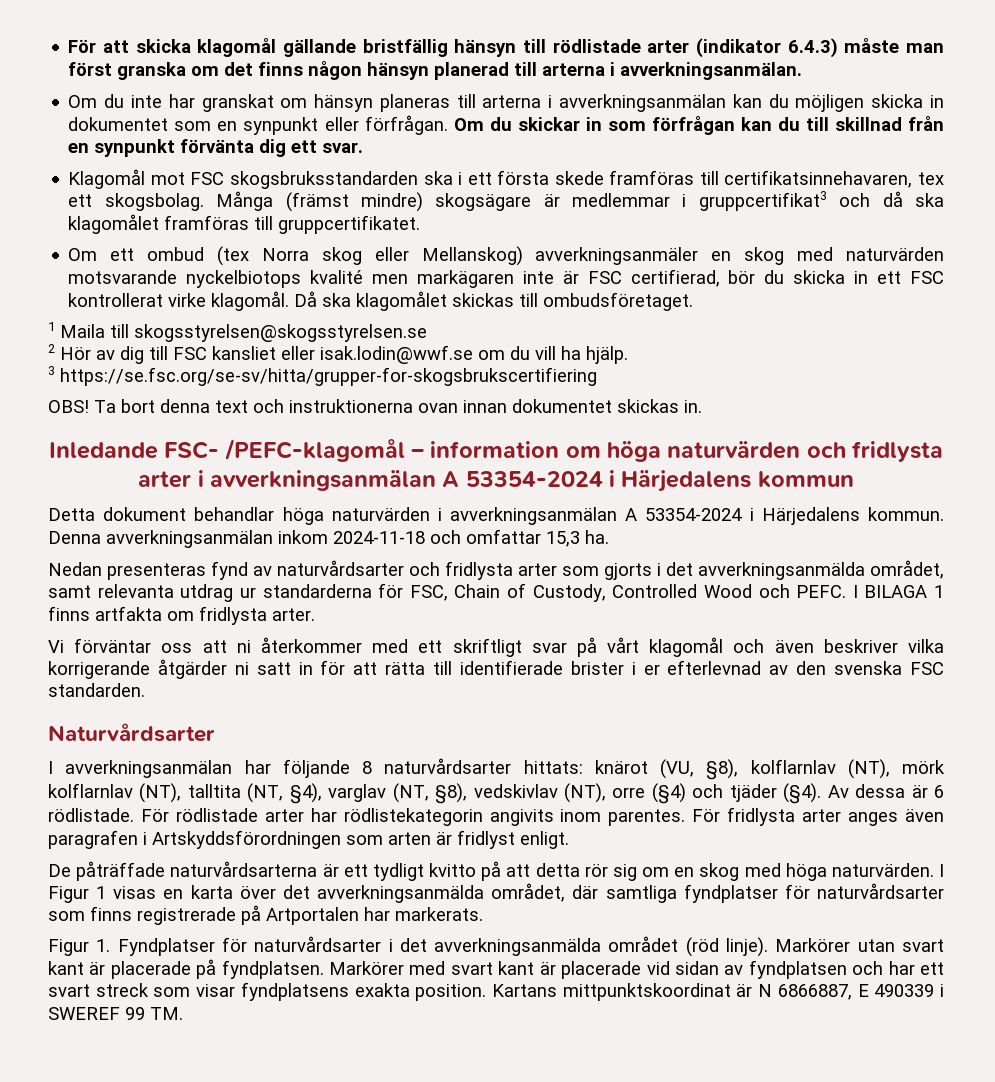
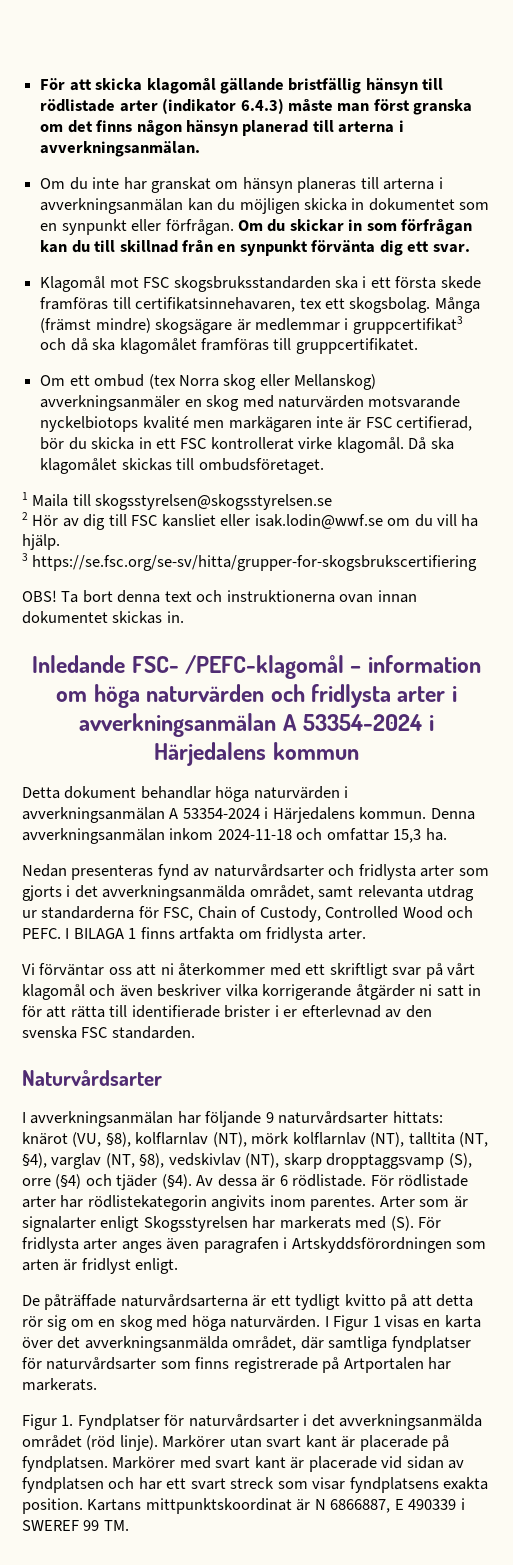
[362,761,372,774] 8 -> [265,1112,274,1123] 9
(607, 793) none -> [283,1153,472,1169] skarp dropptaggsvamp (S),
(686, 817) none -> [379,1196,468,1208] [22,1216,414,1232] Arter som är signalarter enligt Skogsstyrelsen har markerats med (S).

